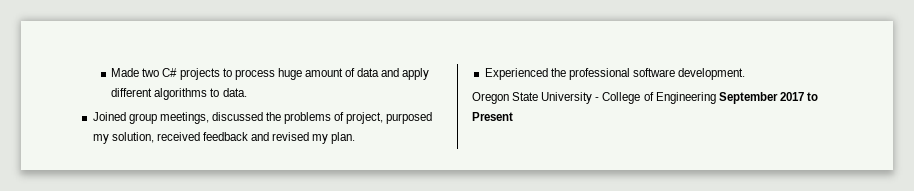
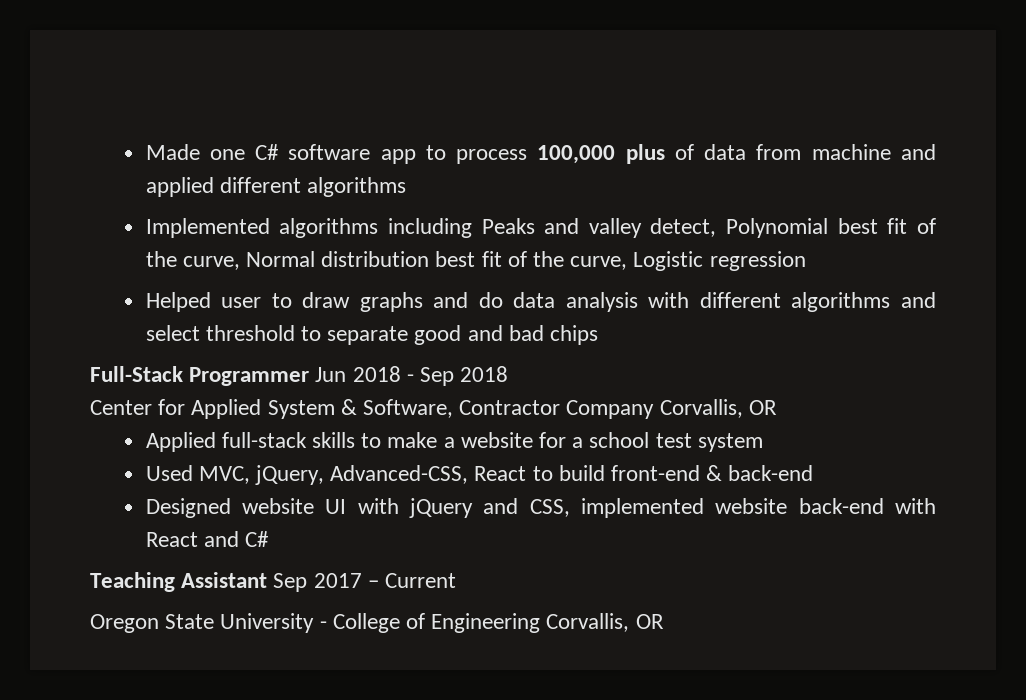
[142,68,430,80] [111,88,247,100] [92,112,433,124] [92,132,356,144] [484,68,746,80] two C# projects to process huge amount of data and apply different algorithms to data. // Joined group meetings, discussed the problems of project, purposed my solution, received feedback and revised my plan. // Experienced the professional software development. -> [209,144,937,164] [145,177,406,197] [145,218,937,238] [145,251,806,271] [145,292,936,312] [145,325,599,345] [90,366,509,386] [90,399,777,419] [145,432,763,452] [145,465,814,485] [145,498,936,518] [145,531,269,547] [90,572,457,592] one C# software app to process 100,000 plus of data from machine and applied different algorithms // Implemented algorithms including Peaks and valley detect, Polynomial best fit of the curve, Normal distribution best fit of the curve, Logistic regression // Helped user to draw graphs and do data analysis with different algorithms and select threshold to separate good and bad chips // Full-Stack Programmer Jun 2018 - Sep 2018 // Center for Applied System & Software, Contractor Company Corvallis, OR // Applied full-stack skills to make a website for a school test system // Used MVC, jQuery, Advanced-CSS, React to build front-end & back-end // Designed website UI with jQuery and CSS, implemented website back-end with React and C# // Teaching Assistant Sep 2017 – Current
[718,92,818,104] [472,112,513,121] September 2017 to Present -> [546,613,664,632] Corvallis, OR

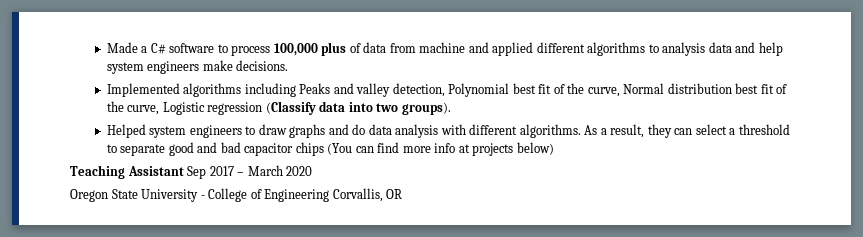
[209,149,245,160] one -> [141,46,148,53] a
[380,149,416,164] app -> (215, 48) none
(406, 187) none -> [648,42,783,56] [106,60,289,74] to analysis data and help system engineers make decisions.
[650,218,717,237] detect, -> [392,83,445,97] detection,
(806, 261) none -> [265,101,451,115] (Classify data into two groups).
[221,297,262,308] user -> [149,125,242,138] system engineers
[791,292,936,312] [145,325,200,341] algorithms and select -> [519,124,736,138] algorithms. As a result, they can select a
(544, 333) none -> [244,143,294,156] capacitor
[90,366,509,386] [90,399,777,419] [145,432,763,452] [145,465,814,485] [145,498,936,518] [145,531,269,547] // Full-Stack Programmer Jun 2018 - Sep 2018 // Center for Applied System & Software, Contractor Company Corvallis, OR // Applied full-stack skills to make a website for a school test system // Used MVC, jQuery, Advanced-CSS, React to build front-end & back-end // Designed website UI with jQuery and CSS, implemented website back-end with React and C# -> [327,142,554,156] (You can find more info at projects below)
[385,573,457,588] Current -> [247,165,313,176] March 2020

